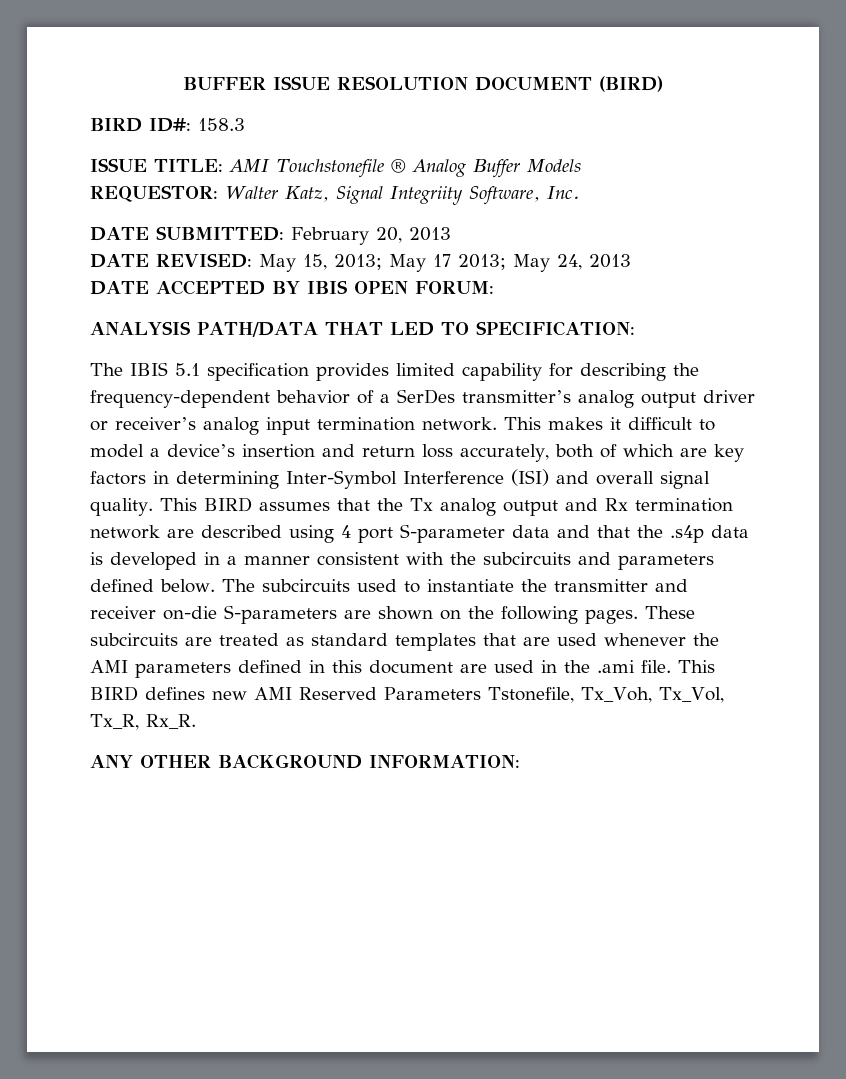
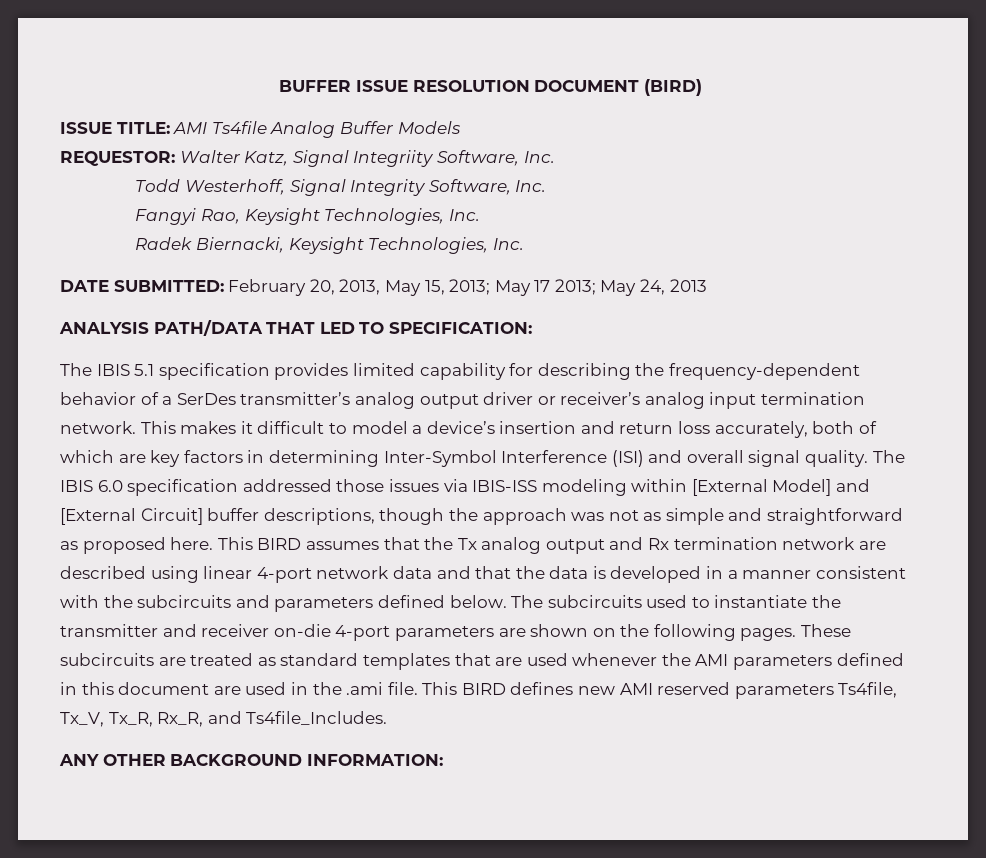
[90,118,245,132] // BIRD ID#: 158.3 -> (702, 87) none
[276,159,406,178] Touchstonefile ® -> [211,121,267,134] Ts4file
(580, 192) none -> [135,179,547,196] [135,208,480,225] [135,237,524,254] // Todd Westerhoff, Signal Integrity Software, Inc. // Fangyi Rao, Keysight Technologies, Inc. // Radek Biernacki, Keysight Technologies, Inc.
[408,227,451,241] [90,253,252,268] 2013 // DATE REVISED: -> [339,279,381,295] 2013,
[90,280,494,295] // DATE ACCEPTED BY IBIS OPEN FORUM: -> (707, 285) none
(153, 507) none -> [872,450,905,463] [60,479,871,496] [60,508,904,525] [60,537,214,554] The IBIS 6.0 specification addressed those issues via IBIS-ISS modeling within [External Model] and [External Circuit] buffer descriptions, though the approach was not as simple and straightforward as proposed here.
[341,524,505,543] 4 port S-parameter -> [203,566,390,583] linear 4-port network
[670,525,704,543] .s4p -> (545, 572) none
[224,605,337,624] S-parameters -> [335,625,494,641] 4-port parameters
[299,687,724,703] [90,714,196,730] Reserved Parameters Tstonefile, Tx_Voh, Tx_Vol, Tx_R, Rx_R. -> [657,682,898,699] [60,711,388,727] reserved parameters Ts4file, Tx_V, Tx_R, Rx_R, and Ts4file_Includes.

